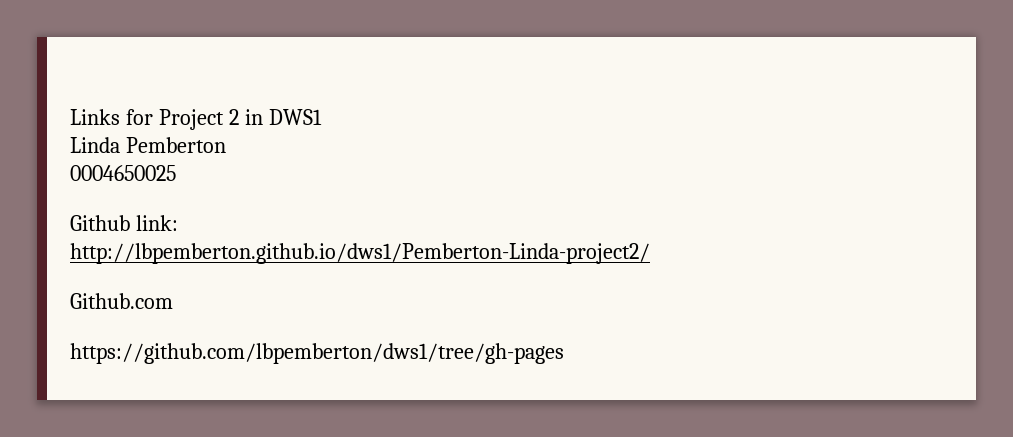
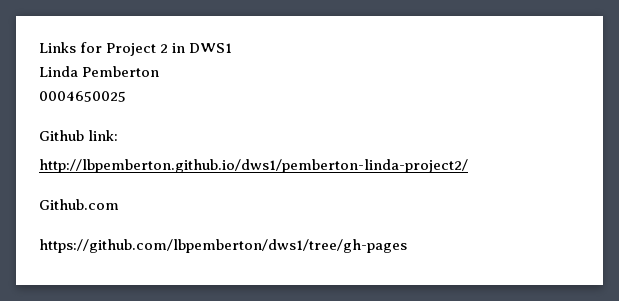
[70,243,650,264] http://lbpemberton.github.io/dws1/Pemberton-Linda-project2/ -> [39,159,468,173] http://lbpemberton.github.io/dws1/pemberton-linda-project2/

